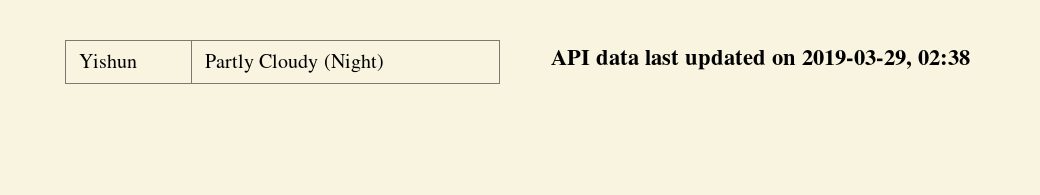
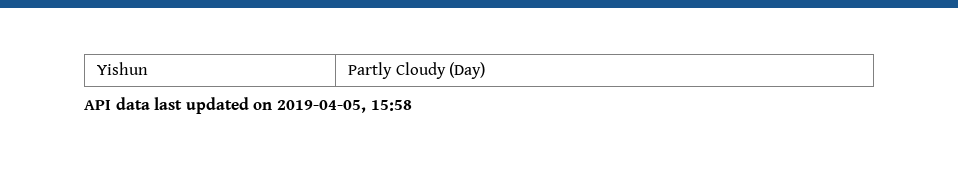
[323,54,384,73] (Night) -> [449,62,486,79] (Day)
[802,50,971,69] 2019-03-29, 02:38 -> [276,100,412,113] 2019-04-05, 15:58

